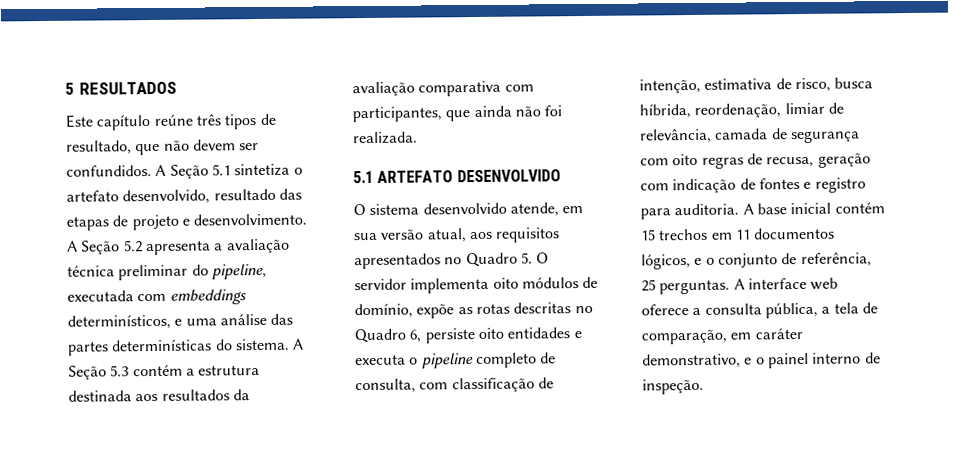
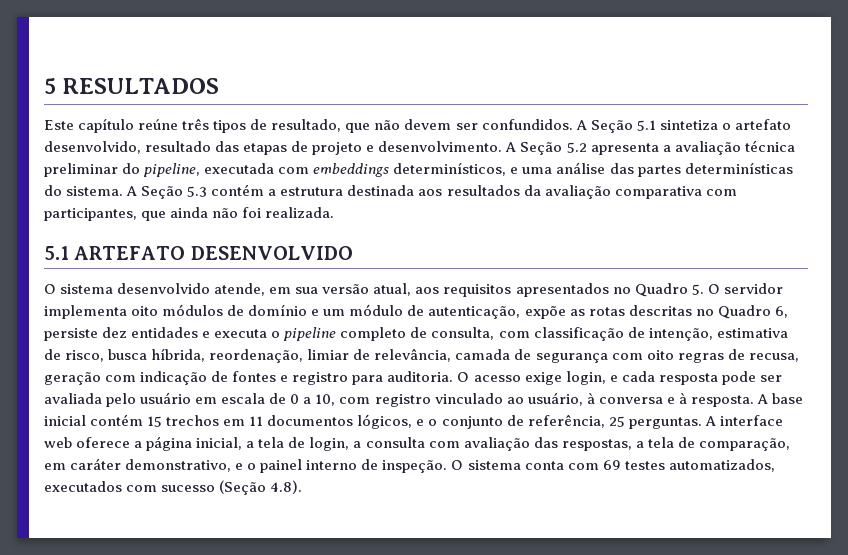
[354,303,413,319] domínio, -> [248,304,521,319] domínio e um módulo de autenticação,
[477,327,504,339] oito -> [102,327,128,338] dez
(740, 209) none -> [457,371,782,385] [44,392,754,407] O acesso exige login, e cada resposta pode ser avaliada pelo usuário em escala de 0 a 10, com registro vinculado ao usuário, à conversa e à resposta.
[704,302,818,319] consulta pública, -> [146,436,632,451] página inicial, a tela de login, a consulta com avaliação das respostas,
(704, 386) none -> [451,459,775,472] [44,480,303,495] O sistema conta com 69 testes automatizados, executados com sucesso (Seção 4.8).

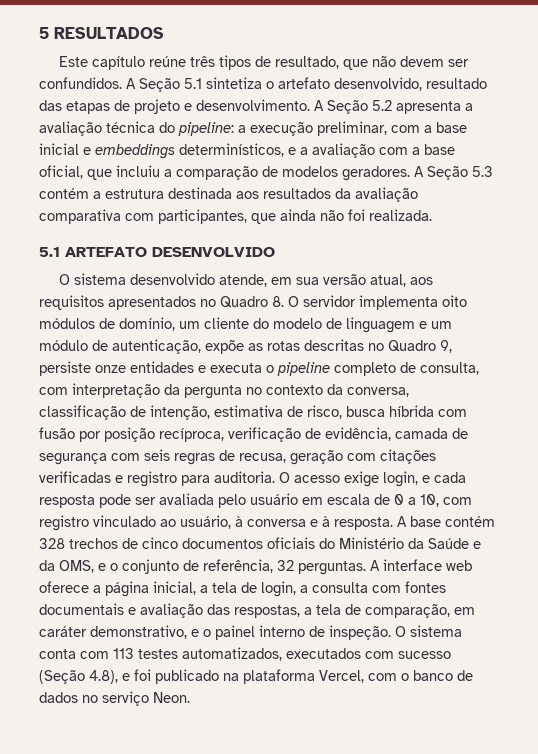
[44,162,793,177] [44,185,124,196] preliminar do pipeline, executada com embeddings determinísticos, e uma análise das partes determinísticas do sistema. -> [159,121,467,136] [39,143,455,159] [39,165,410,181] do pipeline: a execução preliminar, com a base inicial e embeddings determinísticos, e a avaliação com a base oficial, que incluiu a comparação de modelos geradores.
[691,284,704,295] 5. -> [272,296,284,307] 8.
[248,304,308,316] domínio -> [119,317,415,333] domínio, um cliente do modelo de linguagem
[774,306,788,318] [44,327,128,341] 6, persiste dez -> [440,340,452,353] [39,361,126,376] 9, persiste onze
(530, 334) none -> [72,383,409,399] interpretação da pergunta no contexto da conversa,
[151,348,452,363] híbrida, reordenação, limiar de relevância, -> [389,405,467,417] [39,427,391,442] híbrida com fusão por posição recíproca, verificação de evidência,
[646,350,674,360] oito -> [144,449,170,461] seis
[140,371,277,385] indicação de fontes -> [380,449,436,464] [39,471,111,483] citações verificadas
[44,414,413,429] inicial contém 15 trechos em 11 documentos lógicos, -> [445,516,495,527] [39,537,481,549] [39,560,94,573] contém 328 trechos de cinco documentos oficiais do Ministério da Saúde e da OMS,
[608,416,625,427] 25 -> [277,560,294,571] 32
(460, 444) none -> [405,581,446,593] [39,603,136,615] fontes documentais e
[602,460,621,470] 69 -> [113,648,134,659] 113
[270,480,303,494] 4.8). -> [89,669,473,684] [39,691,190,706] 4.8), e foi publicado na plataforma Vercel, com o banco de dados no serviço Neon.

